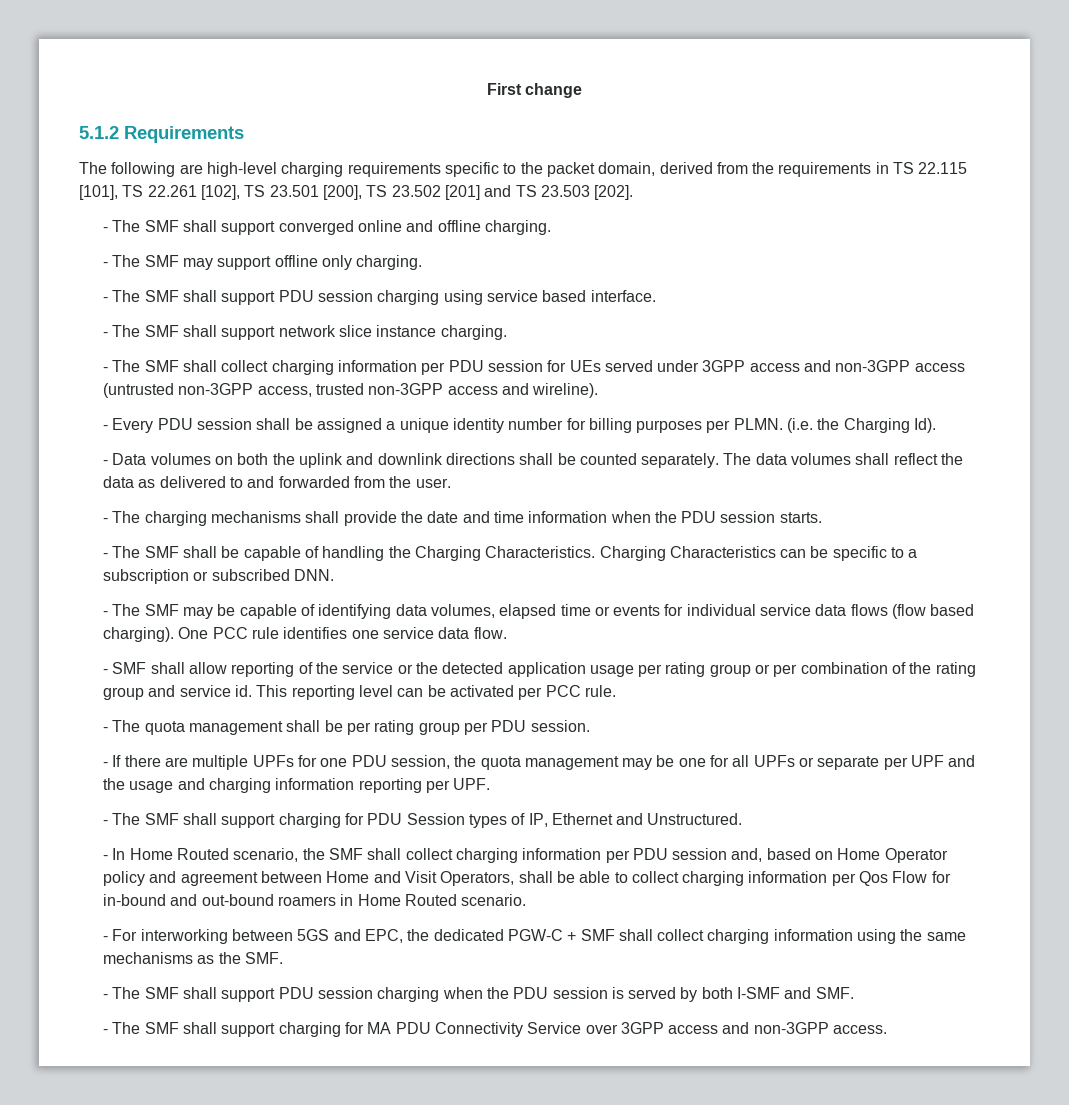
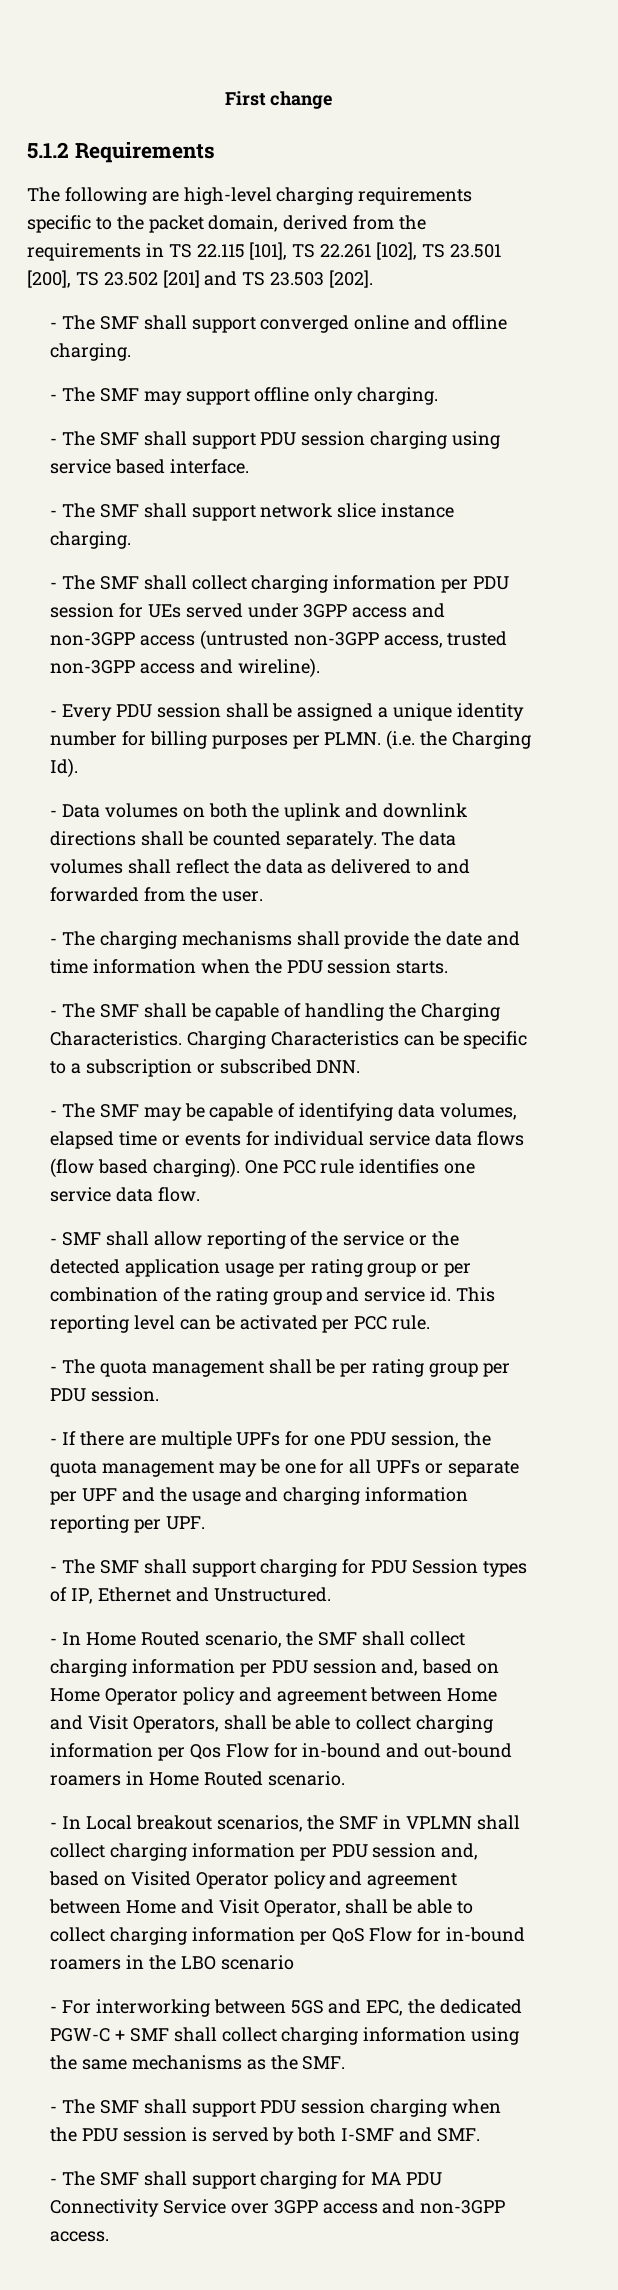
(527, 900) none -> [50,1815,520,1832] [50,1843,479,1861] [49,1871,458,1889] [49,1899,473,1917] [50,1927,526,1945] [50,1955,294,1970] // - In Local breakout scenarios, the SMF in VPLMN shall collect charging information per PDU session and, based on Visited Operator policy and agreement between Home and Visit Operator, shall be able to collect charging information per QoS Flow for in-bound roamers in the LBO scenario

